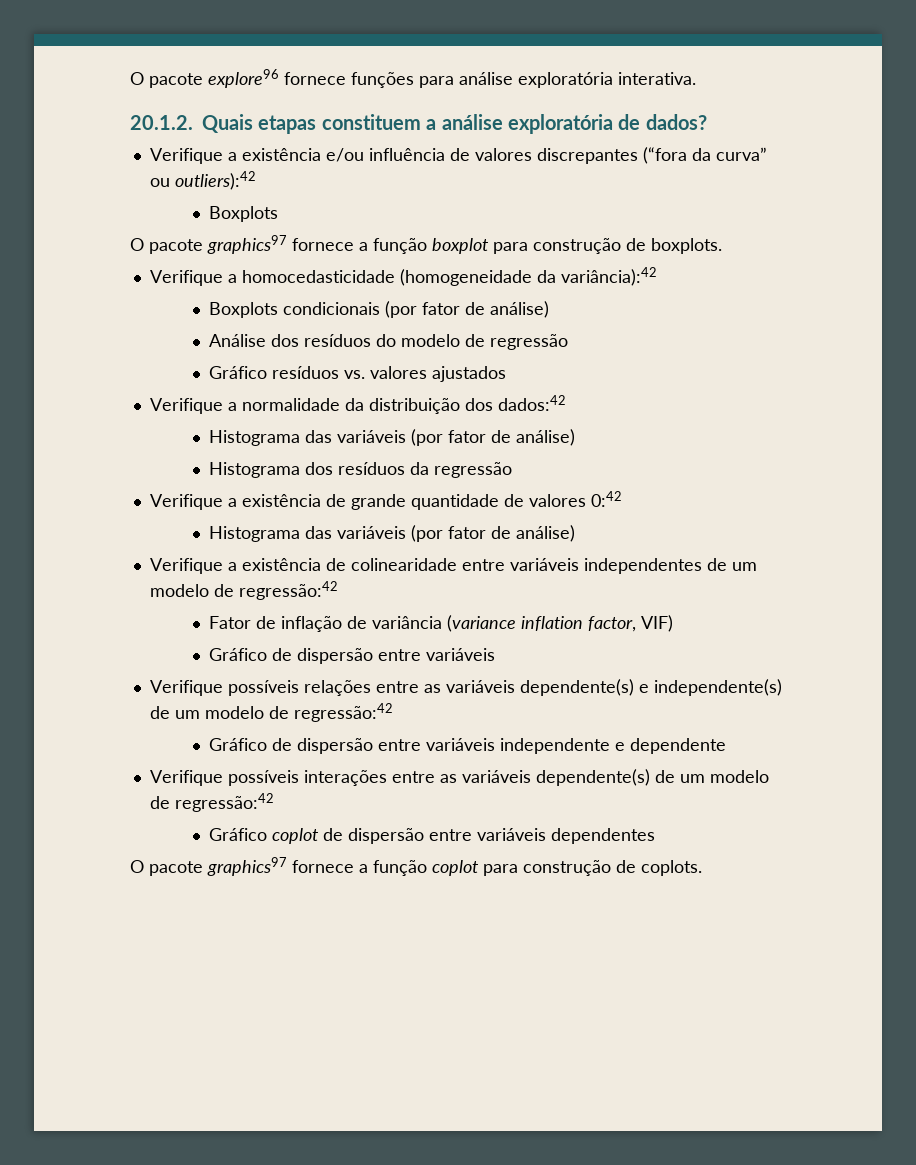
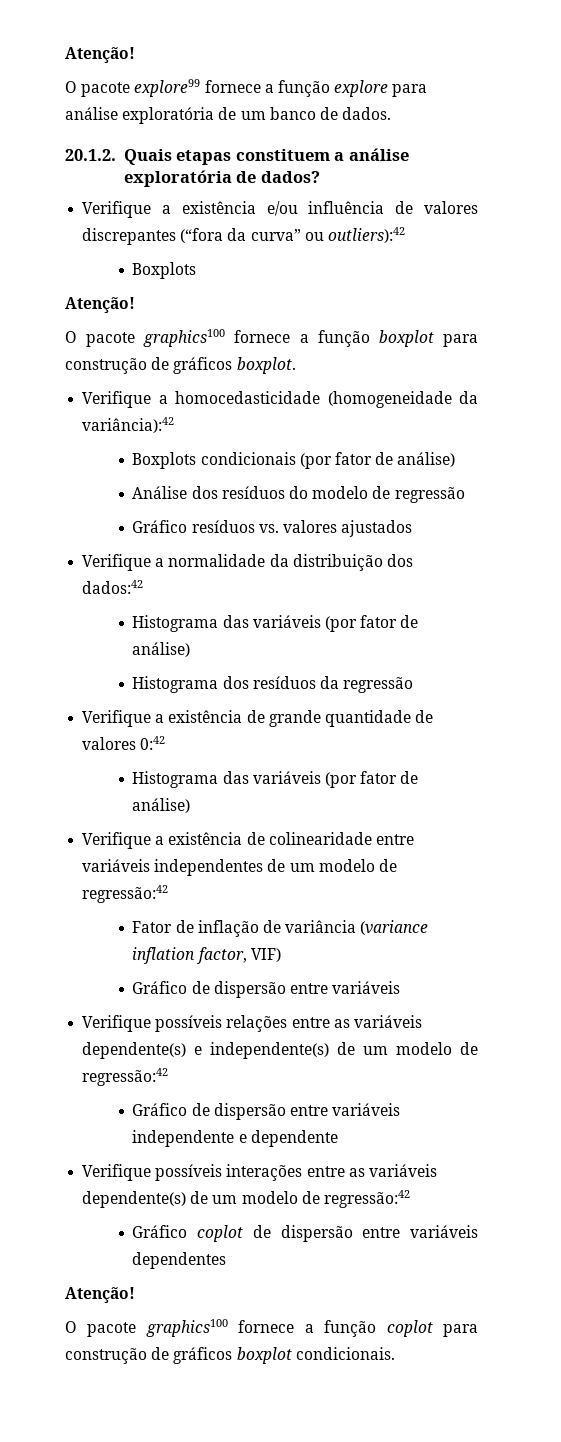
[130,69,696,88] O pacote explore96 fornece funções para análise exploratória interativa. -> [65,47,135,64] [65,79,428,97] [65,107,392,124] Atenção! // O pacote explore99 fornece a função explore para análise exploratória de um banco de dados.
[130,235,287,254] // O pacote graphics97 -> [65,297,135,314] [65,329,226,347] // Atenção! // O pacote graphics100
[651,238,722,254] boxplots. -> [173,357,296,374] gráficos boxplot.
[130,857,287,876] // O pacote graphics97 -> [65,1287,135,1304] [65,1319,228,1337] // Atenção! // O pacote graphics100
[641,860,702,876] coplots. -> [173,1347,395,1364] gráficos boxplot condicionais.

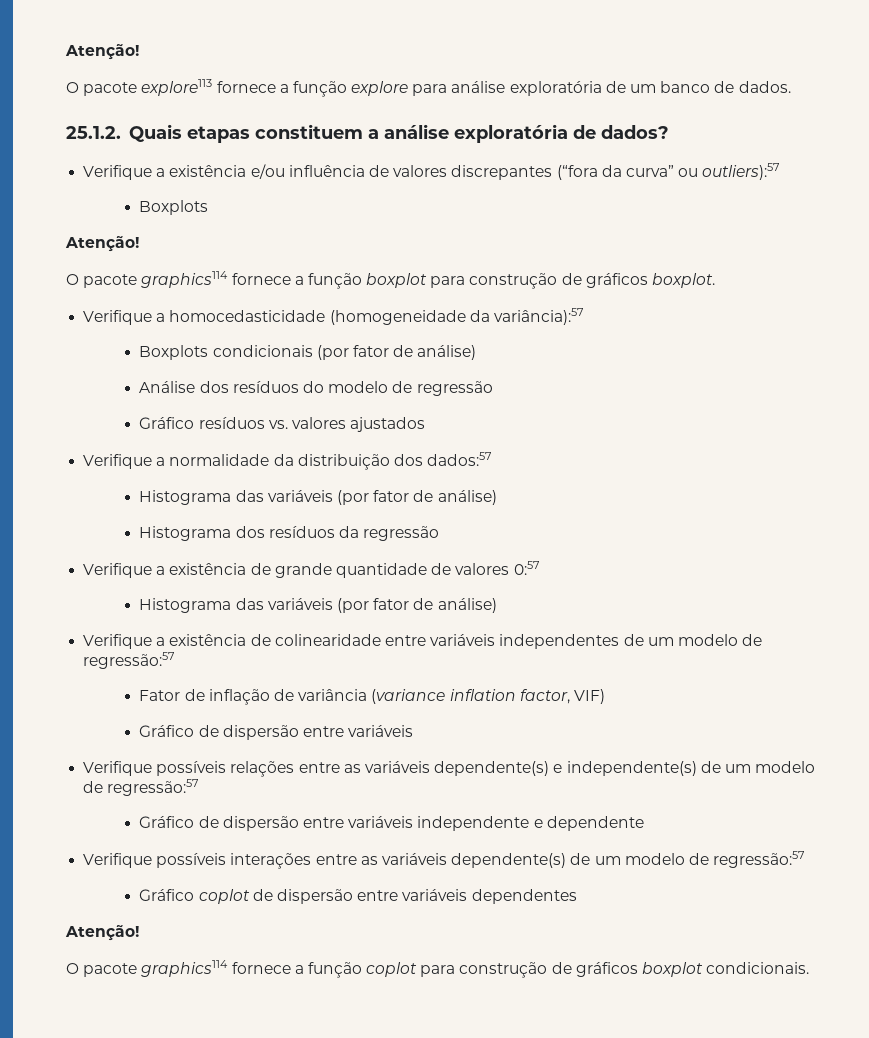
[65,47,135,64] [65,79,201,97] Atenção! // O pacote explore99 -> [65,43,139,60] [66,79,213,96] Atenção! // O pacote explore113
[65,149,116,161] 20.1.2. -> [66,126,121,139] 25.1.2.
[327,227,405,243] outliers):42 -> [702,163,780,180] outliers):57
[143,329,226,347] graphics100 -> [141,271,229,288] graphics114
[82,417,175,433] variância):42 -> [493,308,583,325] variância):57
[82,580,144,594] dados:42 -> [427,452,492,466] dados:57
[140,736,166,750] 0:42 -> [513,561,539,575] 0:57
[82,885,169,903] regressão:42 -> [83,652,175,669] regressão:57
[82,1068,169,1086] regressão:42 -> [107,779,199,796] regressão:57
[323,1190,410,1208] regressão:42 -> [713,851,805,868] regressão:57
[145,1319,228,1337] graphics100 -> [141,960,229,977] graphics114

